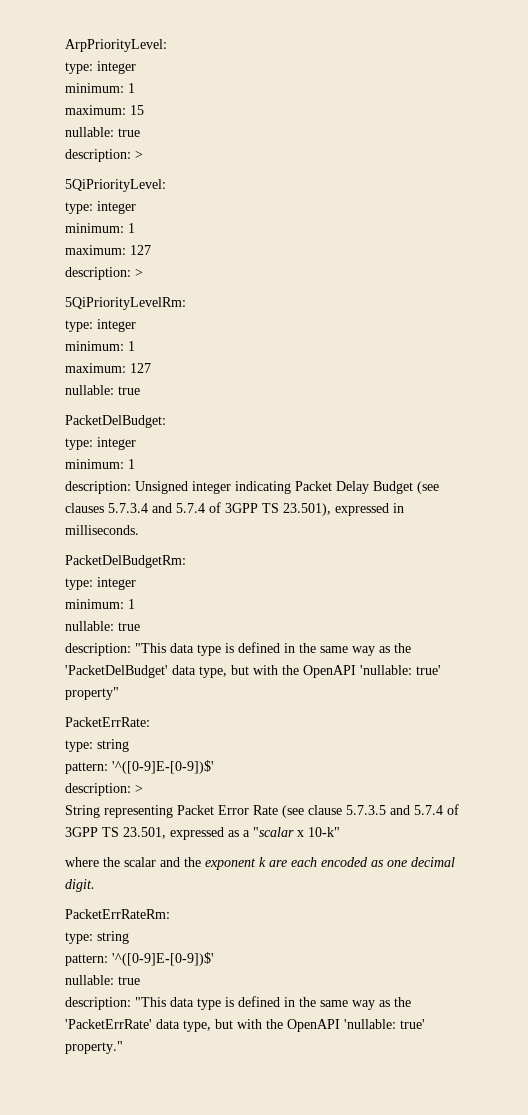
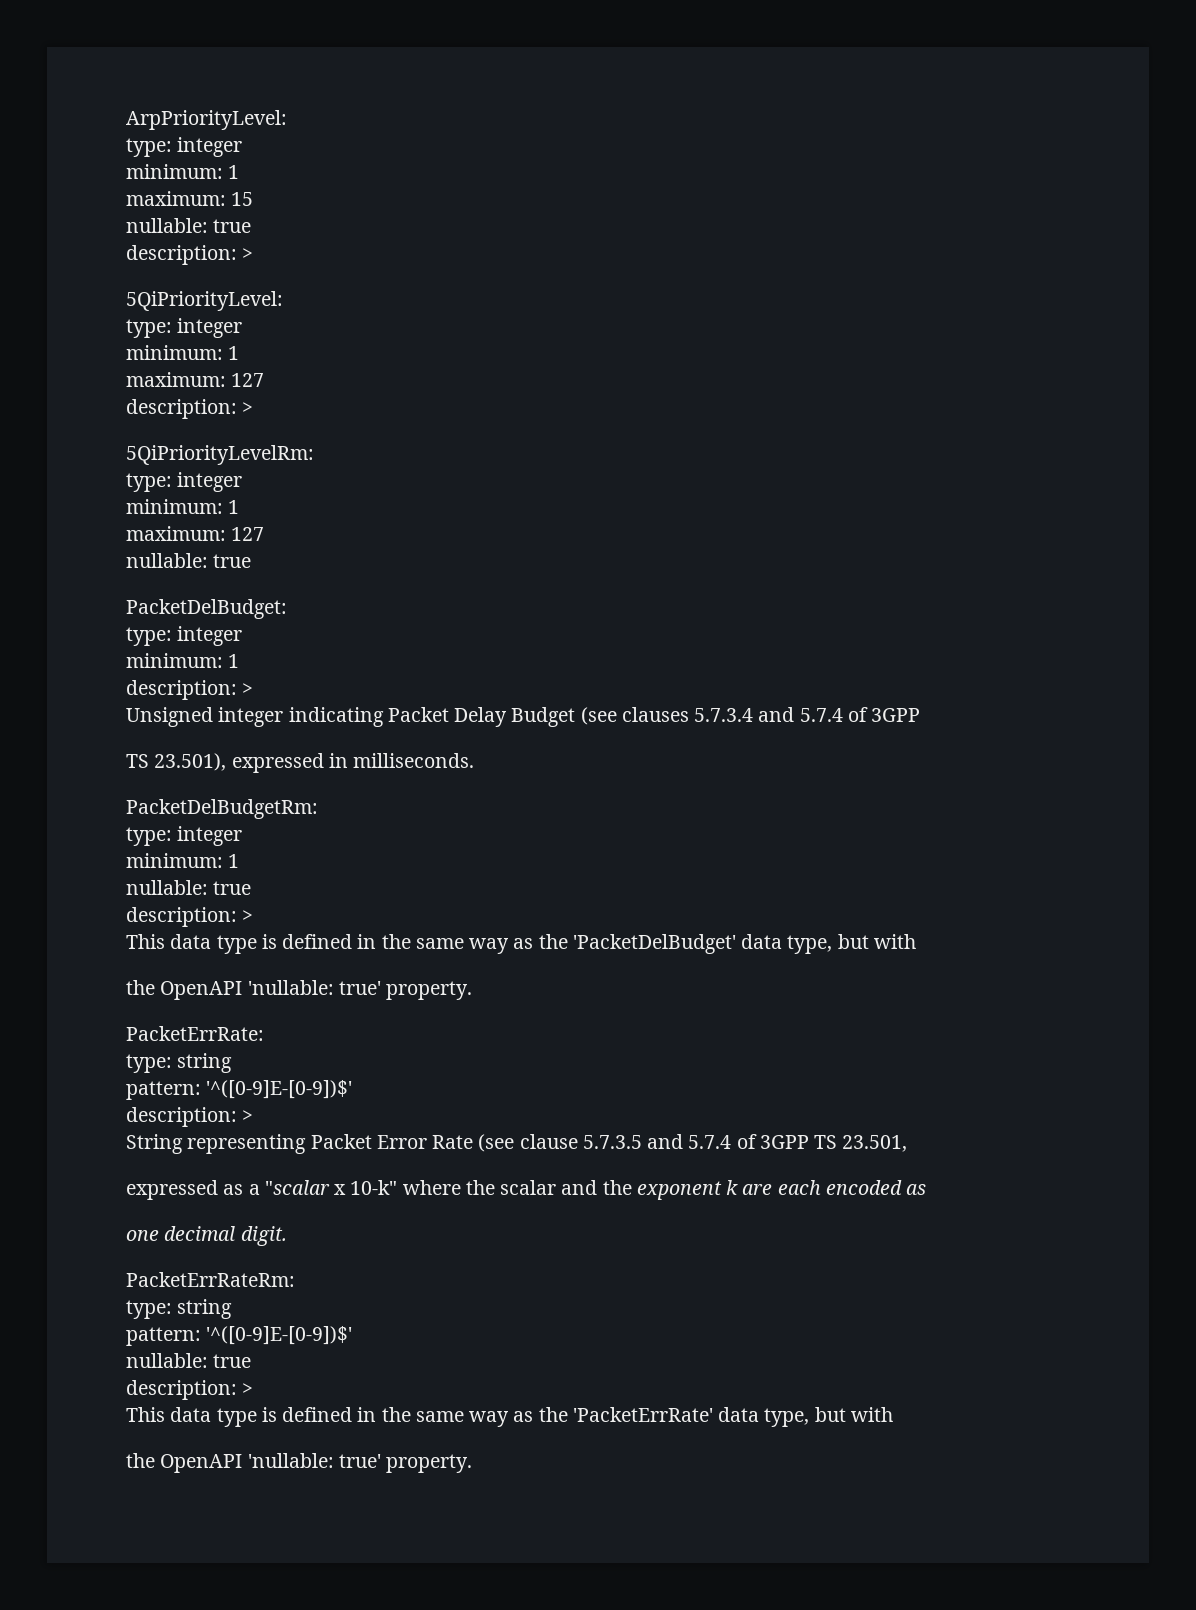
(131, 487) none -> [242,683,254,695] > //
(258, 508) none -> (921, 715) //
[135,643,166,653] "This -> [242,910,254,922] [126,934,165,949] > // This
[282,665,441,678] [65,687,119,700] the OpenAPI 'nullable: true' property" -> [126,980,473,1000] // the OpenAPI 'nullable: true' property.
(166, 833) none -> (908, 1143) //
(340, 832) // -> (398, 1187) none
(384, 863) none -> (927, 1189) //
[135,997,166,1007] "This -> [242,1383,254,1395] [126,1407,165,1422] > // This
[266,1019,425,1032] [65,1041,123,1054] the OpenAPI 'nullable: true' property." -> [126,1453,473,1473] // the OpenAPI 'nullable: true' property.

